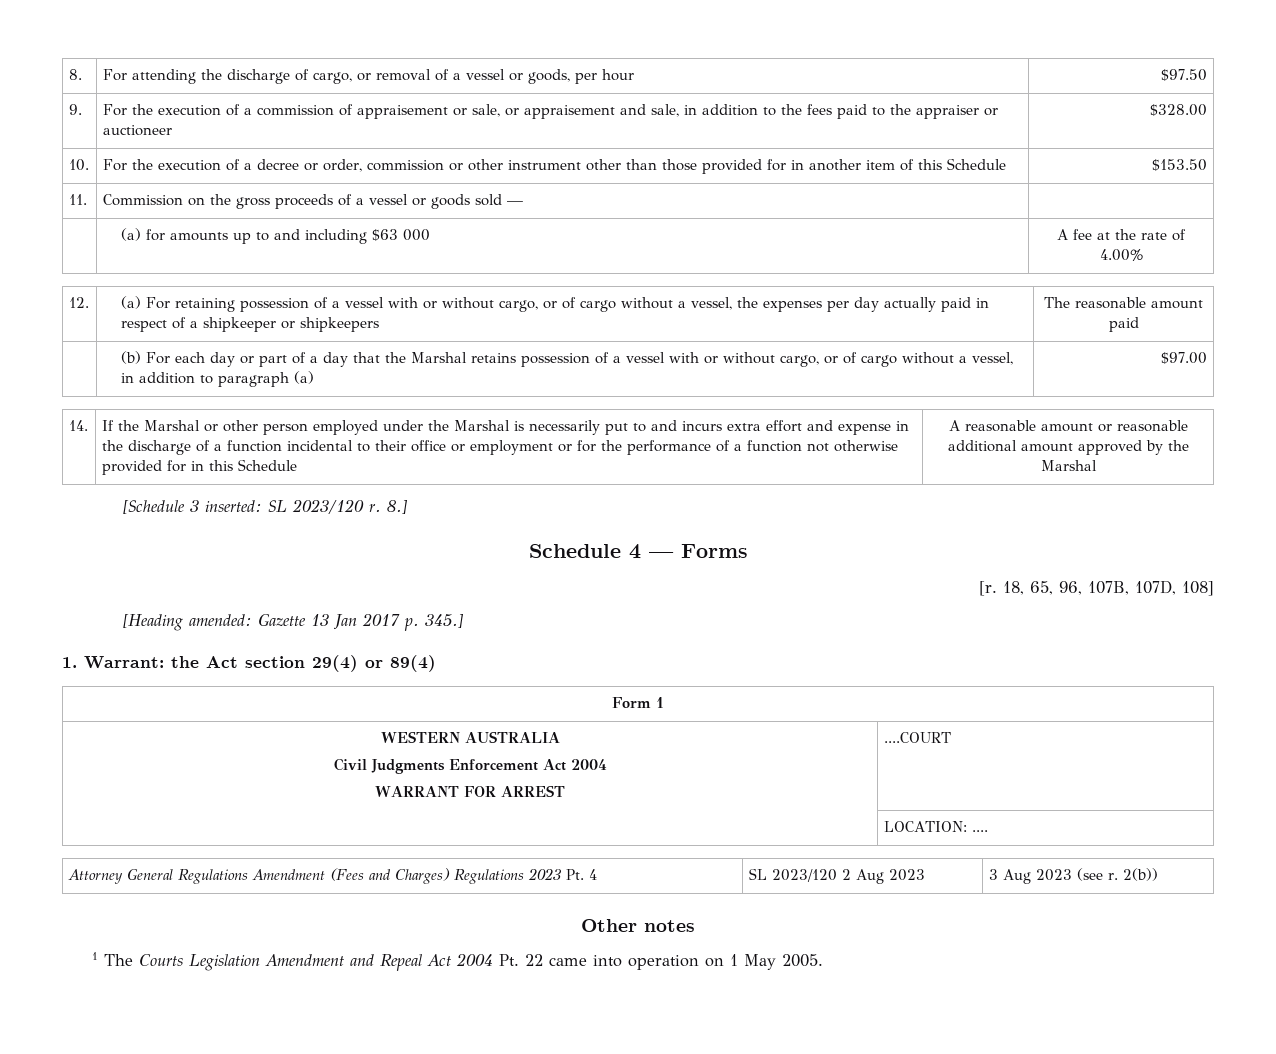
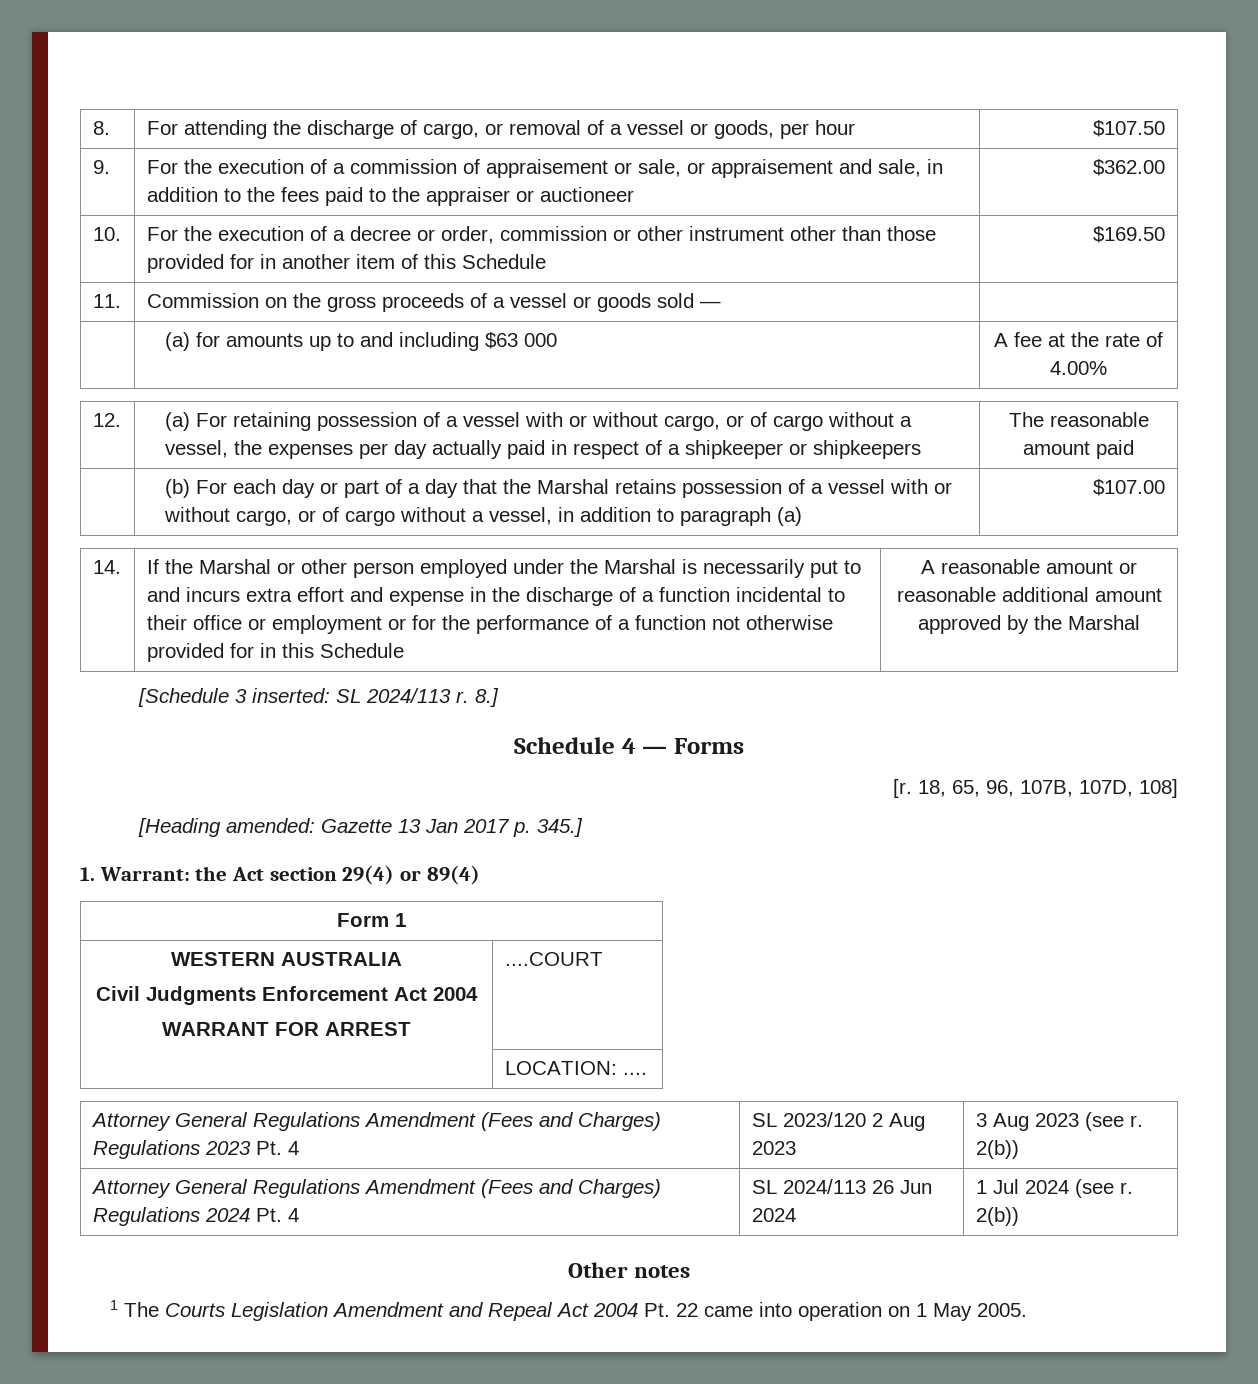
[1161,69,1208,81] $97.50 -> [1093,120,1166,137] $107.50
[1150,104,1208,116] $328.00 -> [1093,159,1166,176] $362.00
[1152,159,1208,171] $153.50 -> [1093,226,1166,243] $169.50
[1161,352,1208,364] $97.00 -> [1093,479,1166,496] $107.00
[291,499,364,514] 2023/120 -> [366,688,452,703] 2024/113
(1158, 874) none -> [90,1179,661,1198] [92,1207,299,1226] [751,1179,932,1194] [751,1208,796,1222] [975,1179,1133,1198] [975,1207,1019,1226] // Attorney General Regulations Amendment (Fees and Charges) Regulations 2024 Pt. 4 | SL 2024/113 26 Jun 2024 | 1 Jul 2024 (see r. 2(b))

